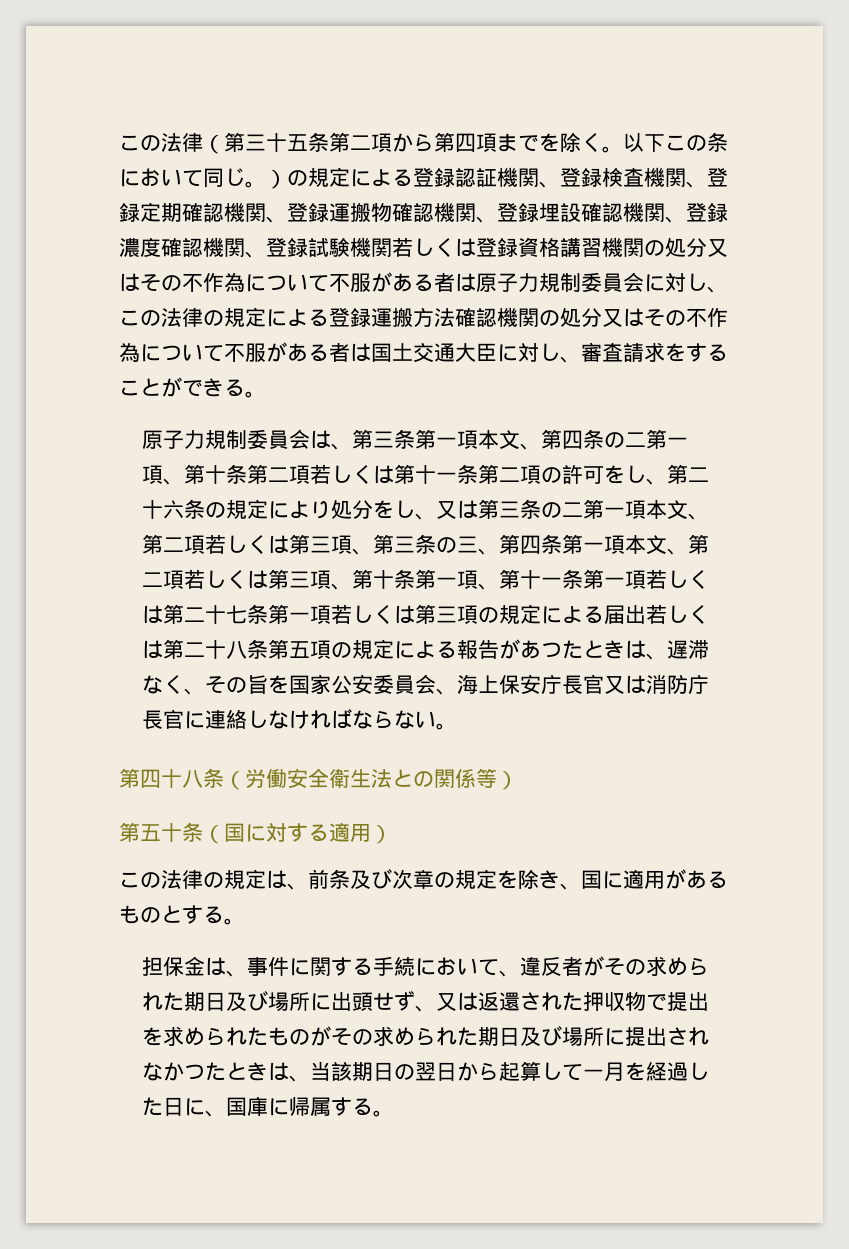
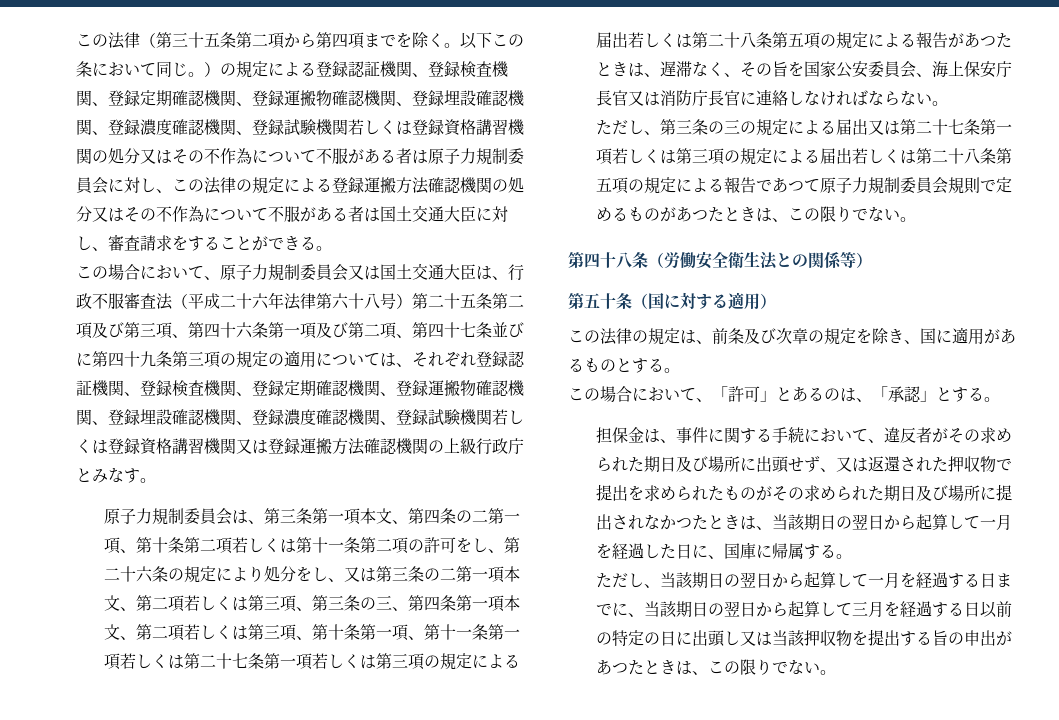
(266, 394) none -> [76,263,524,281] [76,292,524,310] [76,322,524,339] [76,350,525,368] [76,380,525,397] [76,409,524,426] [76,438,524,455] [76,467,156,483] // この場合において、原子力規制委員会又は国土交通大臣は、行政不服審査法（平成二十六年法律第六十八号）第二十五条第二項及び第三項、第四十六条第一項及び第二項、第四十七条並びに第四十九条第三項の規定の適用については、それぞれ登録認証機関、登録検査機関、登録定期確認機関、登録運搬物確認機関、登録埋設確認機関、登録濃度確認機関、登録試験機関若しくは登録資格講習機関又は登録運搬方法確認機関の上級行政庁とみなす。
(458, 726) none -> [596,119,1013,136] [596,148,1013,165] [596,177,1013,194] [596,206,917,222] // ただし、第三条の三の規定による届出又は第二十七条第一項若しくは第三項の規定による届出若しくは第二十八条第五項の規定による報告であつて原子力規制委員会規則で定めるものがあつたときは、この限りでない。
(245, 921) none -> [568,386,1000,402] // この場合において、「許可」とあるのは、「承認」とする。
(395, 1113) none -> [596,572,1013,589] [596,601,1013,618] [596,629,1013,647] [596,659,837,675] // ただし、当該期日の翌日から起算して一月を経過する日までに、当該期日の翌日から起算して三月を経過する日以前の特定の日に出頭し又は当該押収物を提出する旨の申出があつたときは、この限りでない。

